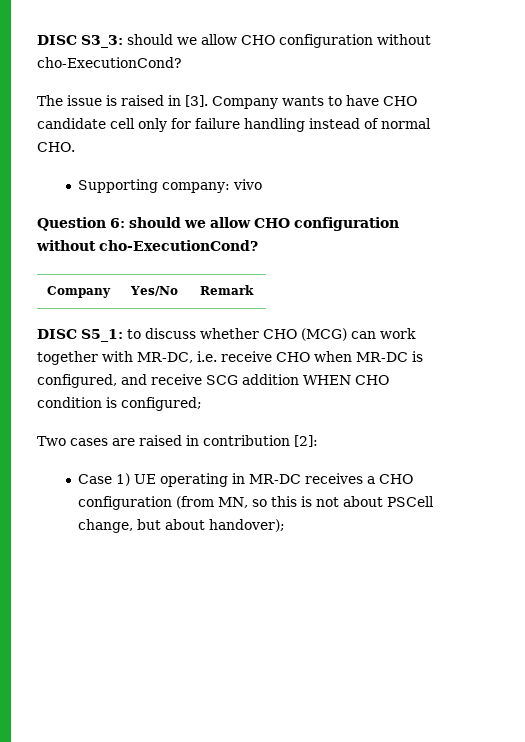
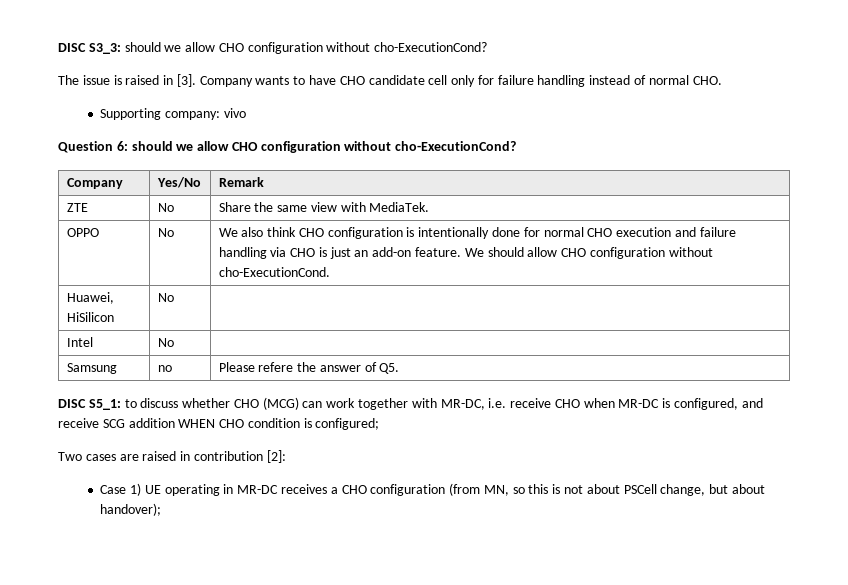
(255, 290) none -> [66,203,88,212] [157,203,174,212] [218,202,430,212] [66,228,99,237] [157,228,174,237] [218,227,736,239] [218,247,713,259] [218,267,330,277] [66,292,114,304] [66,312,114,322] [157,293,174,302] [66,337,93,347] [157,338,174,347] [66,363,117,374] [157,365,172,372] [218,362,400,374] // ZTE | No | Share the same view with MediaTek. // OPPO | No | We also think CHO configuration is intentionally done for normal CHO execution and failure handling via CHO is just an add-on feature. We should allow CHO configuration without cho-ExecutionCond. // Huawei, HiSilicon | No | // Intel | No | // Samsung | no | Please refere the answer of Q5.

